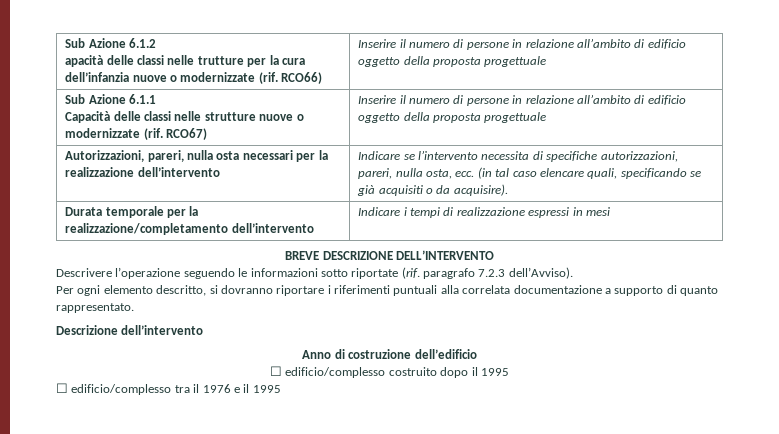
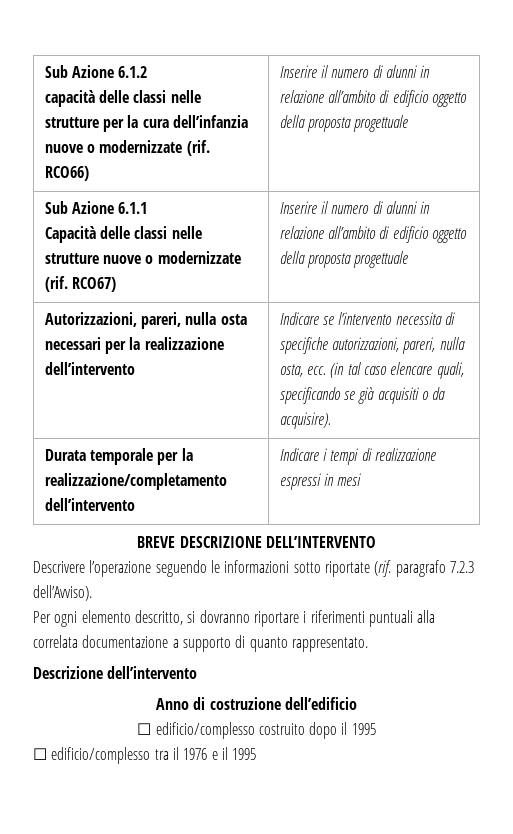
[65,55,244,67] apacità delle classi nelle trutture -> [44,90,201,107] [44,117,99,128] capacità delle classi nelle strutture
[466,41,509,50] persone -> [386,65,418,78] alunni
[466,97,509,106] persone -> [386,201,418,214] alunni

